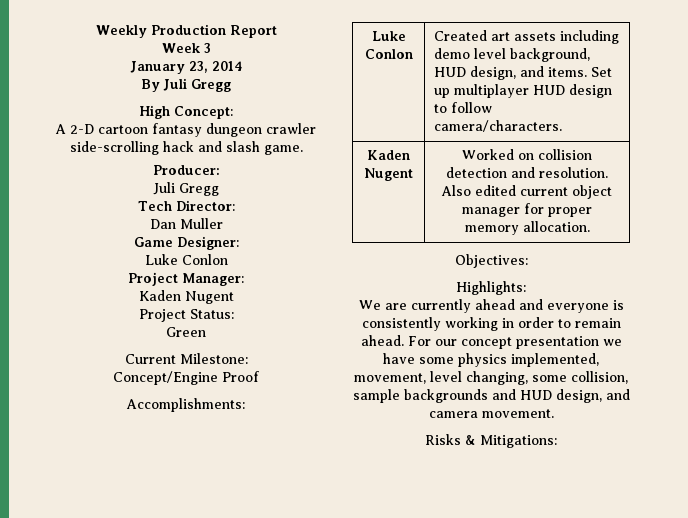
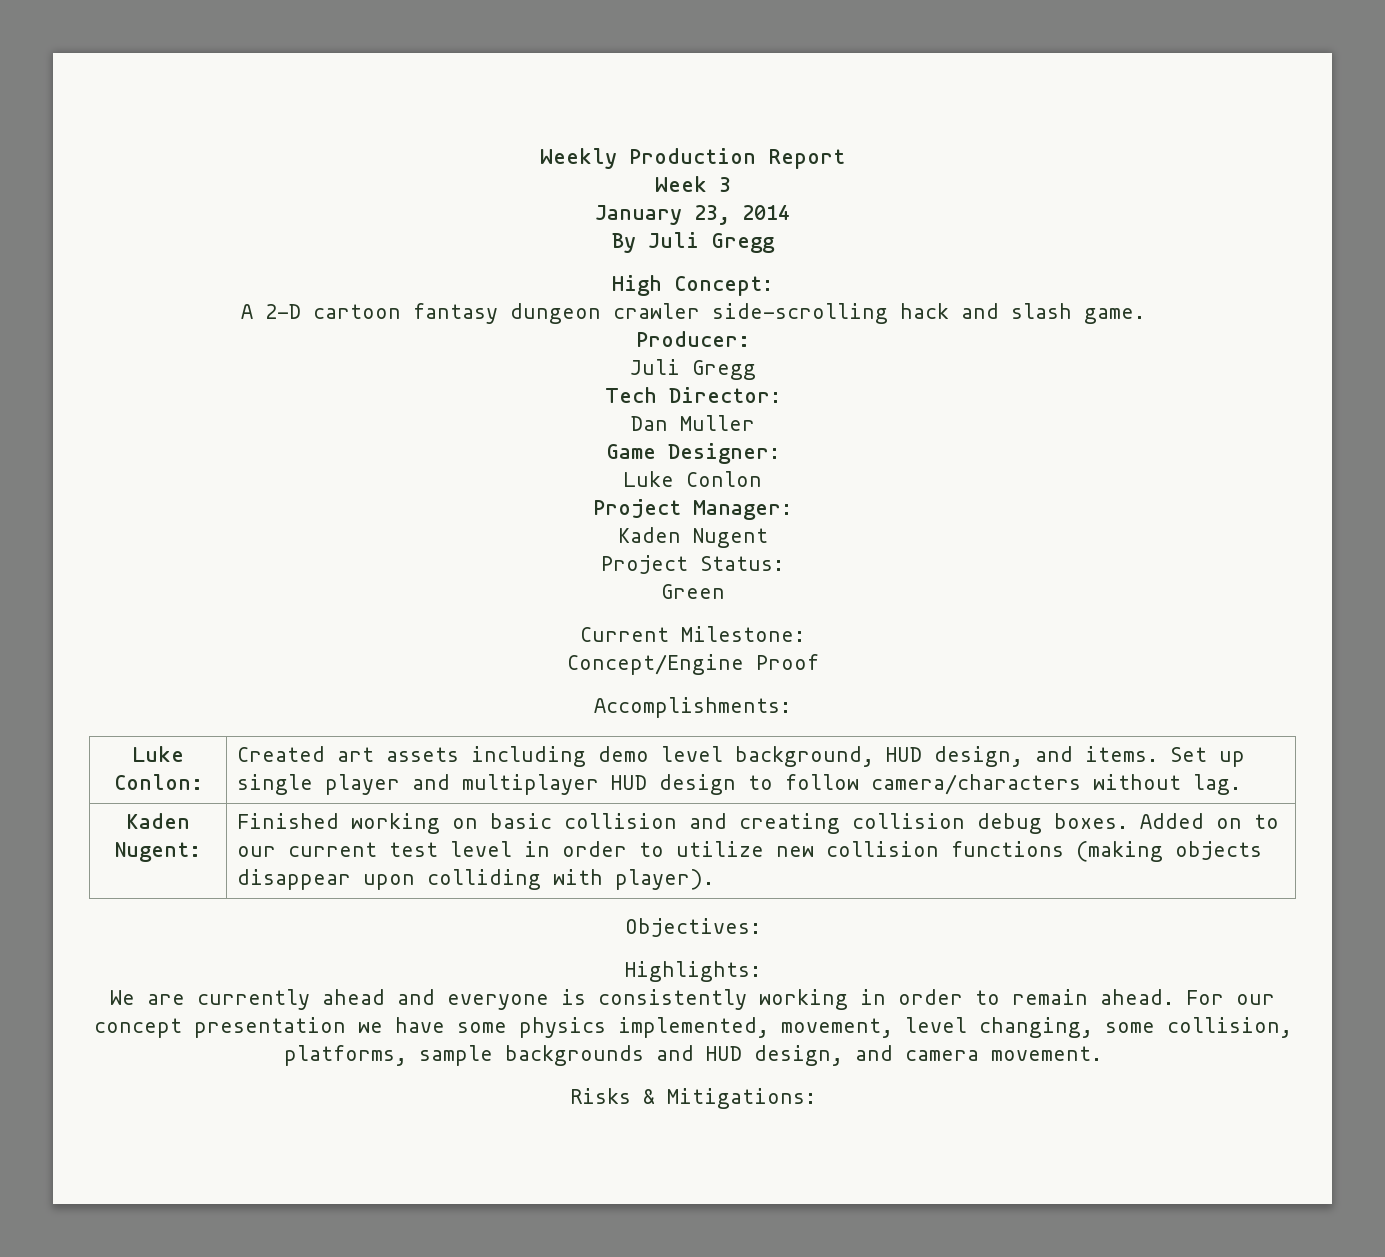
[364,49,413,59] Conlon -> [113,774,203,790] Conlon:
(451, 93) none -> [237,774,451,795] single player and
[434,120,563,132] [367,150,410,160] [364,168,413,181] [462,149,592,160] [446,167,608,178] [441,185,612,199] [462,203,592,217] [464,221,590,235] camera/characters. // Kaden Nugent | Worked on collision detection and resolution. Also edited current object manager for proper memory allocation. -> [871,774,1242,795] [126,813,190,829] [115,842,201,862] [237,813,1280,834] [237,841,1263,862] [237,869,715,890] camera/characters without lag. // Kaden Nugent: | Finished working on basic collision and creating collision debug boxes. Added on to our current test level in order to utilize new collision functions (making objects disappear upon colliding with player).
(628, 377) none -> [283,1045,407,1066] platforms,

